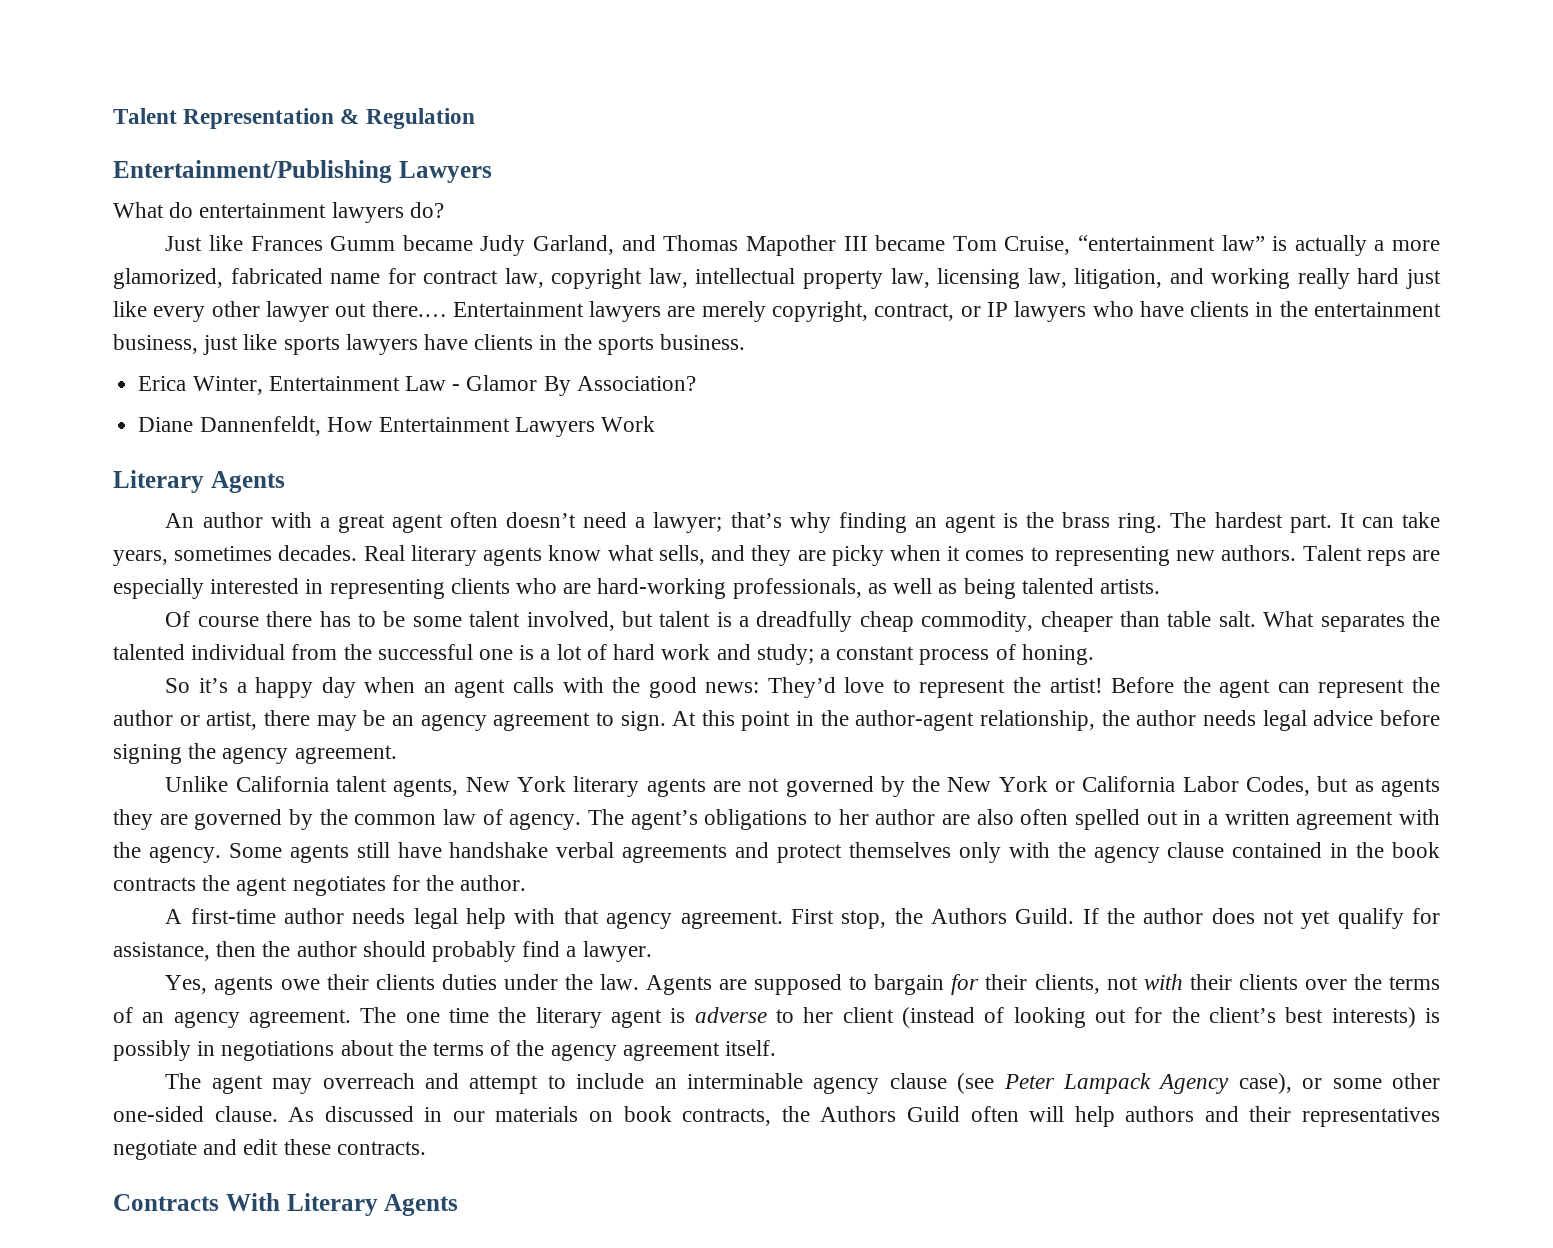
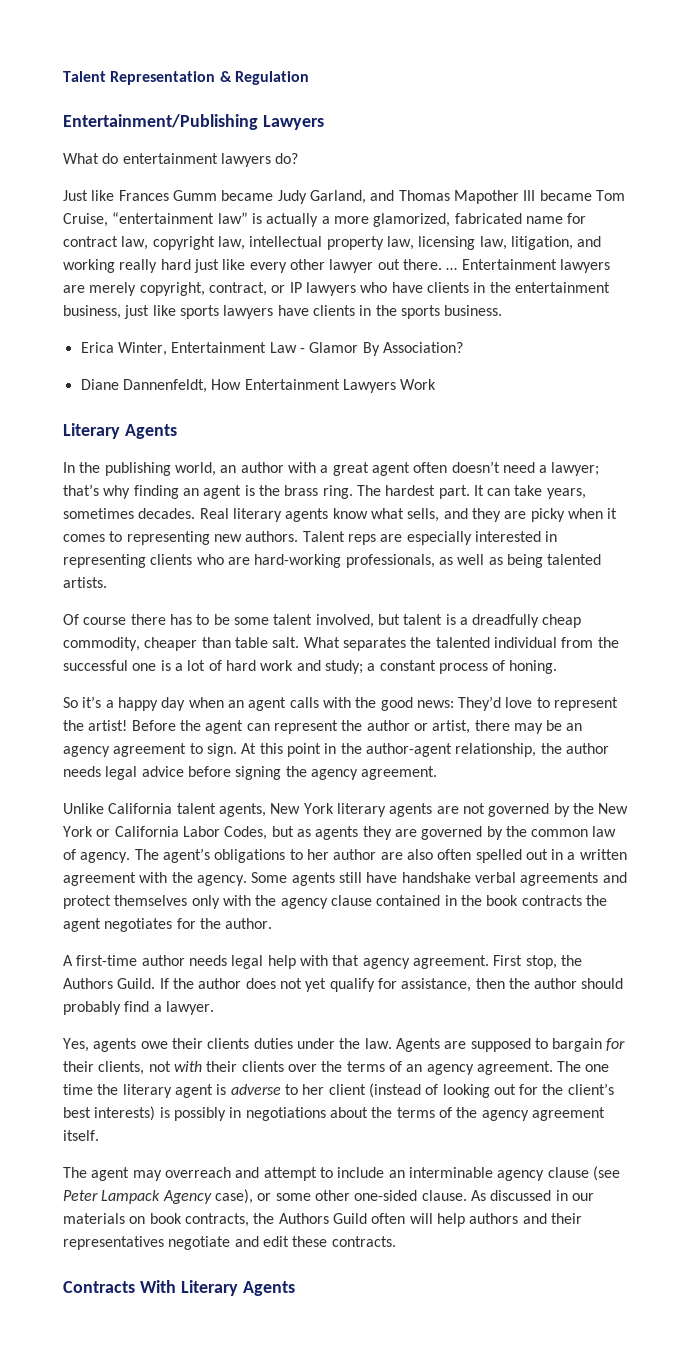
[371,301,447,317] there.… -> [402,259,458,270] there. …
[165,513,195,528] An -> [63,462,237,476] In the publishing world, an

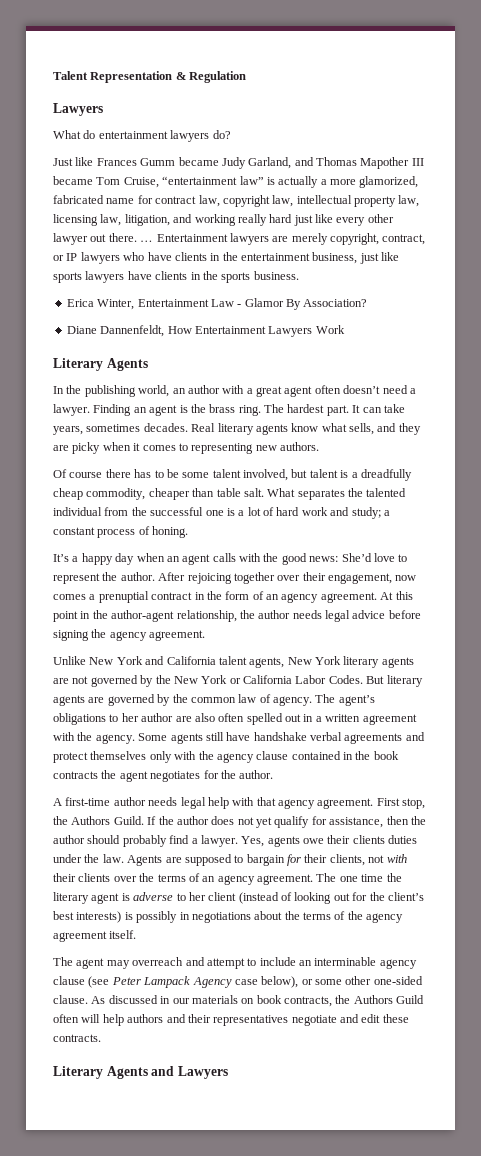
[63,114,258,130] Entertainment/Publishing -> (247, 77) none
[551,462,600,476] [63,484,179,499] lawyer; that’s why finding -> [53,404,132,416] lawyer. Finding
[302,531,558,545] [63,554,602,568] [63,577,107,588] Talent reps are especially interested in representing clients who are hard-working professionals, as well as being talented artists. -> (319, 446) none
[63,696,102,708] So it’s -> [53,554,69,562] It’s
[458,696,502,711] They’d -> [341,553,372,562] She’d
[88,720,583,734] [63,743,237,757] artist! Before the agent can represent the author or artist, there may be an agency agreement to sign. -> [120,572,417,584] [53,591,377,603] author. After rejoicing together over their engagement, now comes a prenuptial contract in the form of an agency agreement.
(104, 808) none -> [89,656,165,665] New York and
[224,826,392,840] Codes, but as agents they -> [328,675,423,687] [53,695,85,706] Codes. But literary agents
(214, 1008) // -> (238, 841) none
[214,1189,253,1204] case), -> [234,976,299,988] case below),
[63,1280,295,1296] Contracts With Literary Agents -> [53,1066,228,1079] Literary Agents and Lawyers

